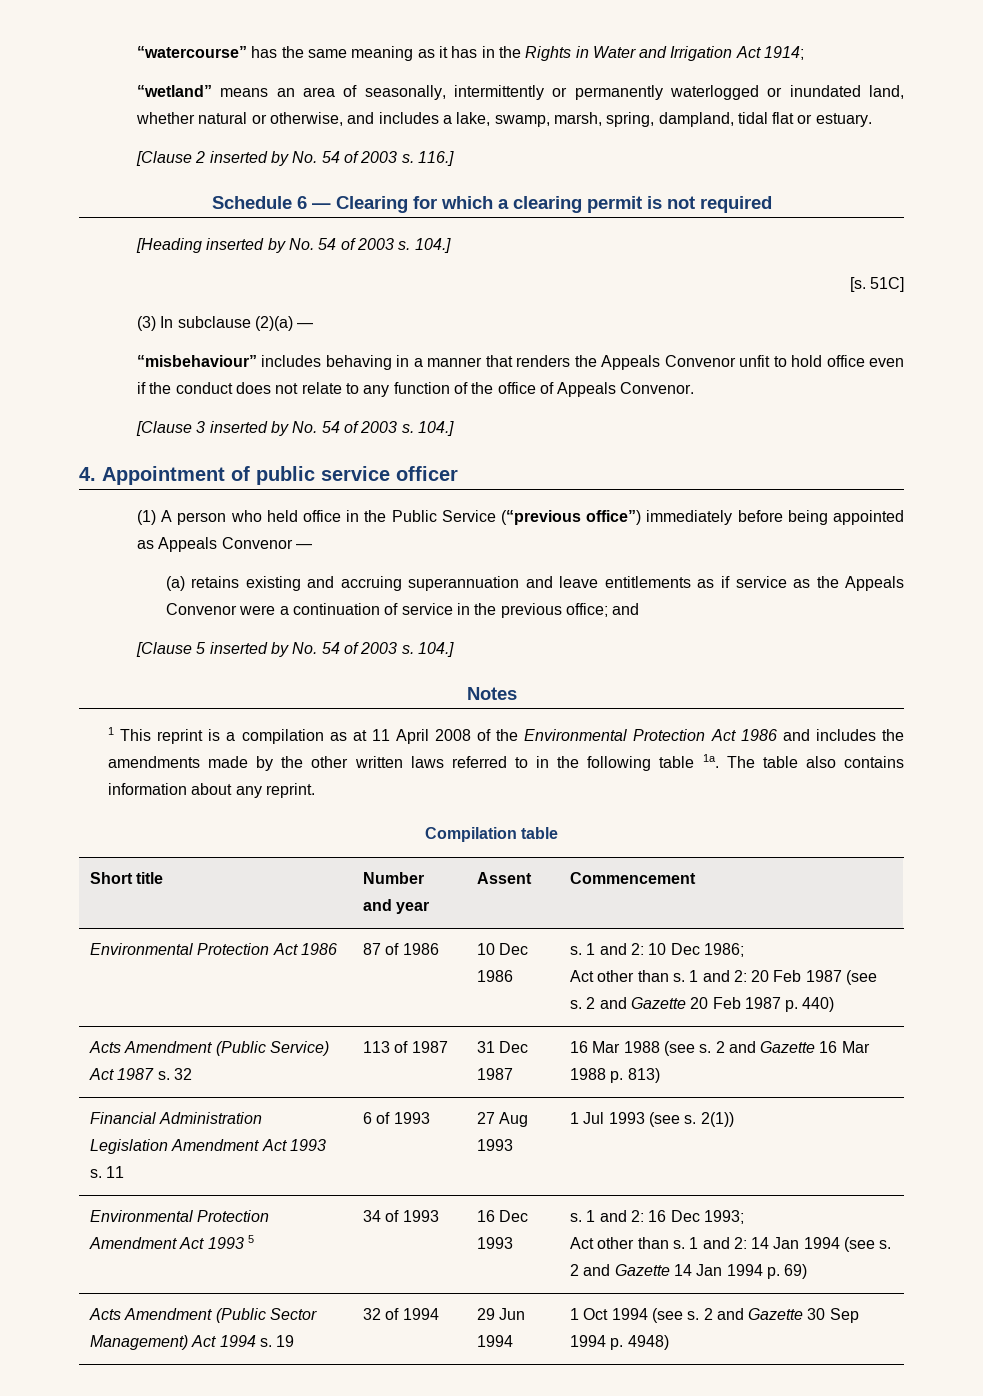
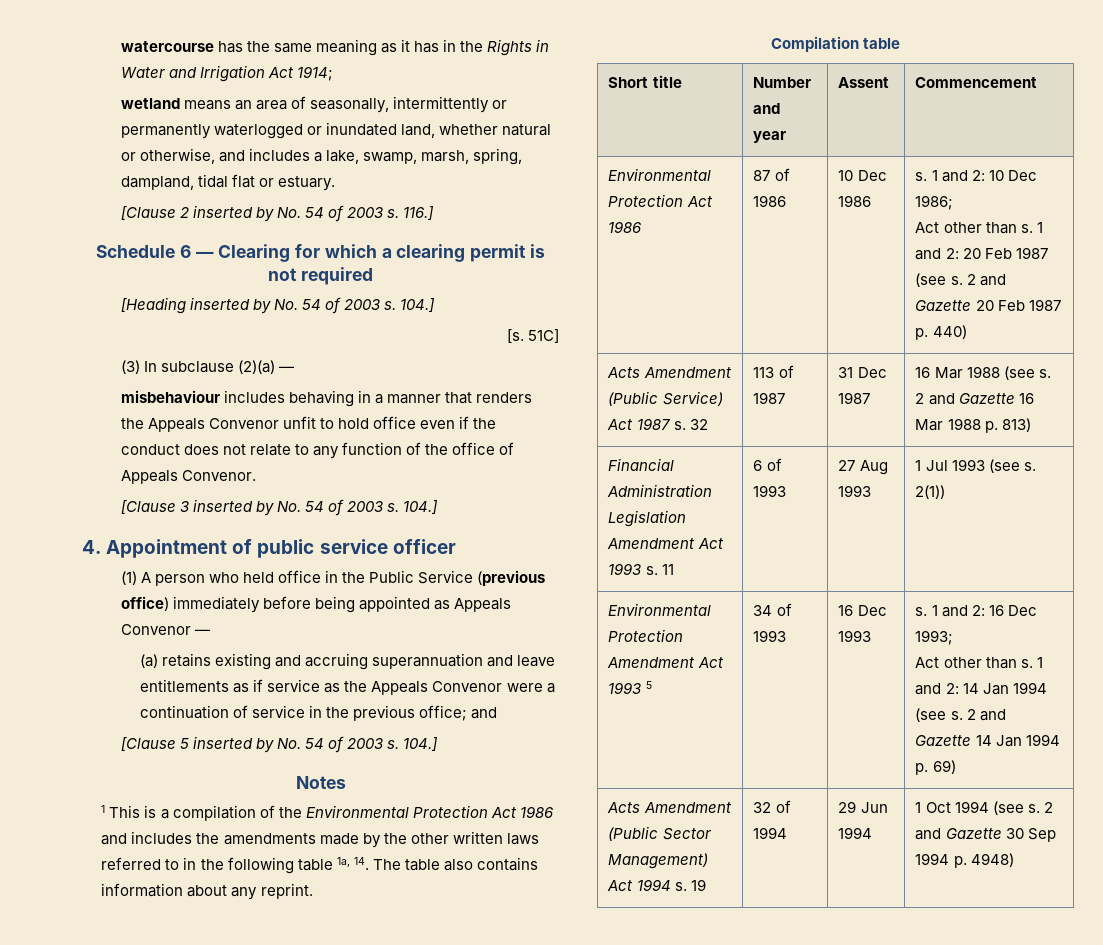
[136,46,247,58] “watercourse” -> [120,41,214,52] watercourse
[136,85,212,97] “wetland” -> [120,98,180,109] wetland
[136,355,257,367] “misbehaviour” -> [120,390,220,403] misbehaviour
[500,510,642,525] (“previous office”) -> [477,570,546,586] [120,596,169,611] (previous office)
[157,729,204,744] reprint -> (141, 811) none
[329,729,472,744] as at 11 April 2008 -> (256, 813) none
[702,754,719,768] 1a. -> [336,857,369,870] 1a, 14.

